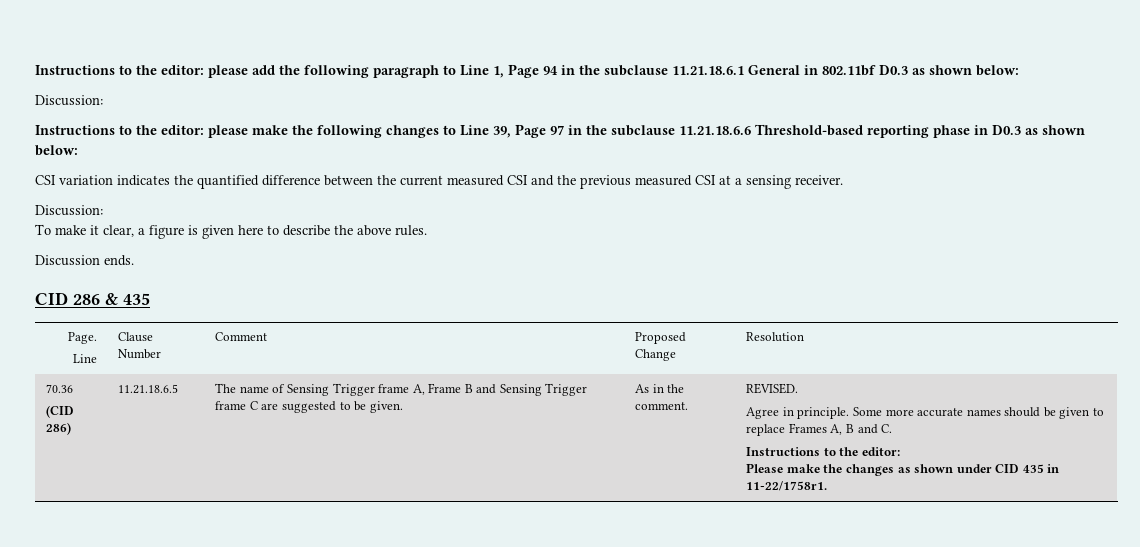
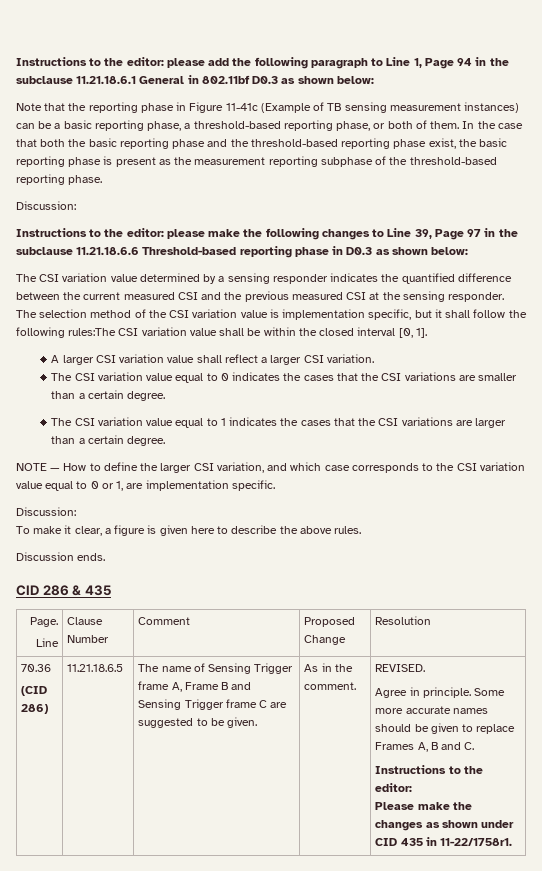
(1019, 70) none -> [16,102,520,113] [16,120,523,131] [16,138,508,149] [16,156,497,167] [16,174,103,185] // Note that the reporting phase in Figure 11-41c (Example of TB sensing measurement instances) can be a basic reporting phase, a threshold-based reporting phase, or both of them. In the case that both the basic reporting phase and the threshold-based reporting phase exist, the basic reporting phase is present as the measurement reporting subphase of the threshold-based reporting phase.
[35,175,113,185] CSI variation -> [16,273,328,284] The CSI variation value determined by a sensing responder
[735,175,843,189] a sensing receiver. -> [382,291,505,302] [16,309,527,320] [16,327,427,338] [51,354,374,365] [51,372,517,383] [51,390,166,401] [51,417,506,428] [51,435,166,446] [16,462,525,473] [16,480,275,491] the sensing responder. The selection method of the CSI variation value is implementation specific, but it shall follow the following rules:The CSI variation value shall be within the closed interval [0, 1]. // A larger CSI variation value shall reflect a larger CSI variation. // The CSI variation value equal to 0 indicates the cases that the CSI variations are smaller than a certain degree. // The CSI variation value equal to 1 indicates the cases that the CSI variations are larger than a certain degree. // NOTE — How to define the larger CSI variation, and which case corresponds to the CSI variation value equal to 0 or 1, are implementation specific.

